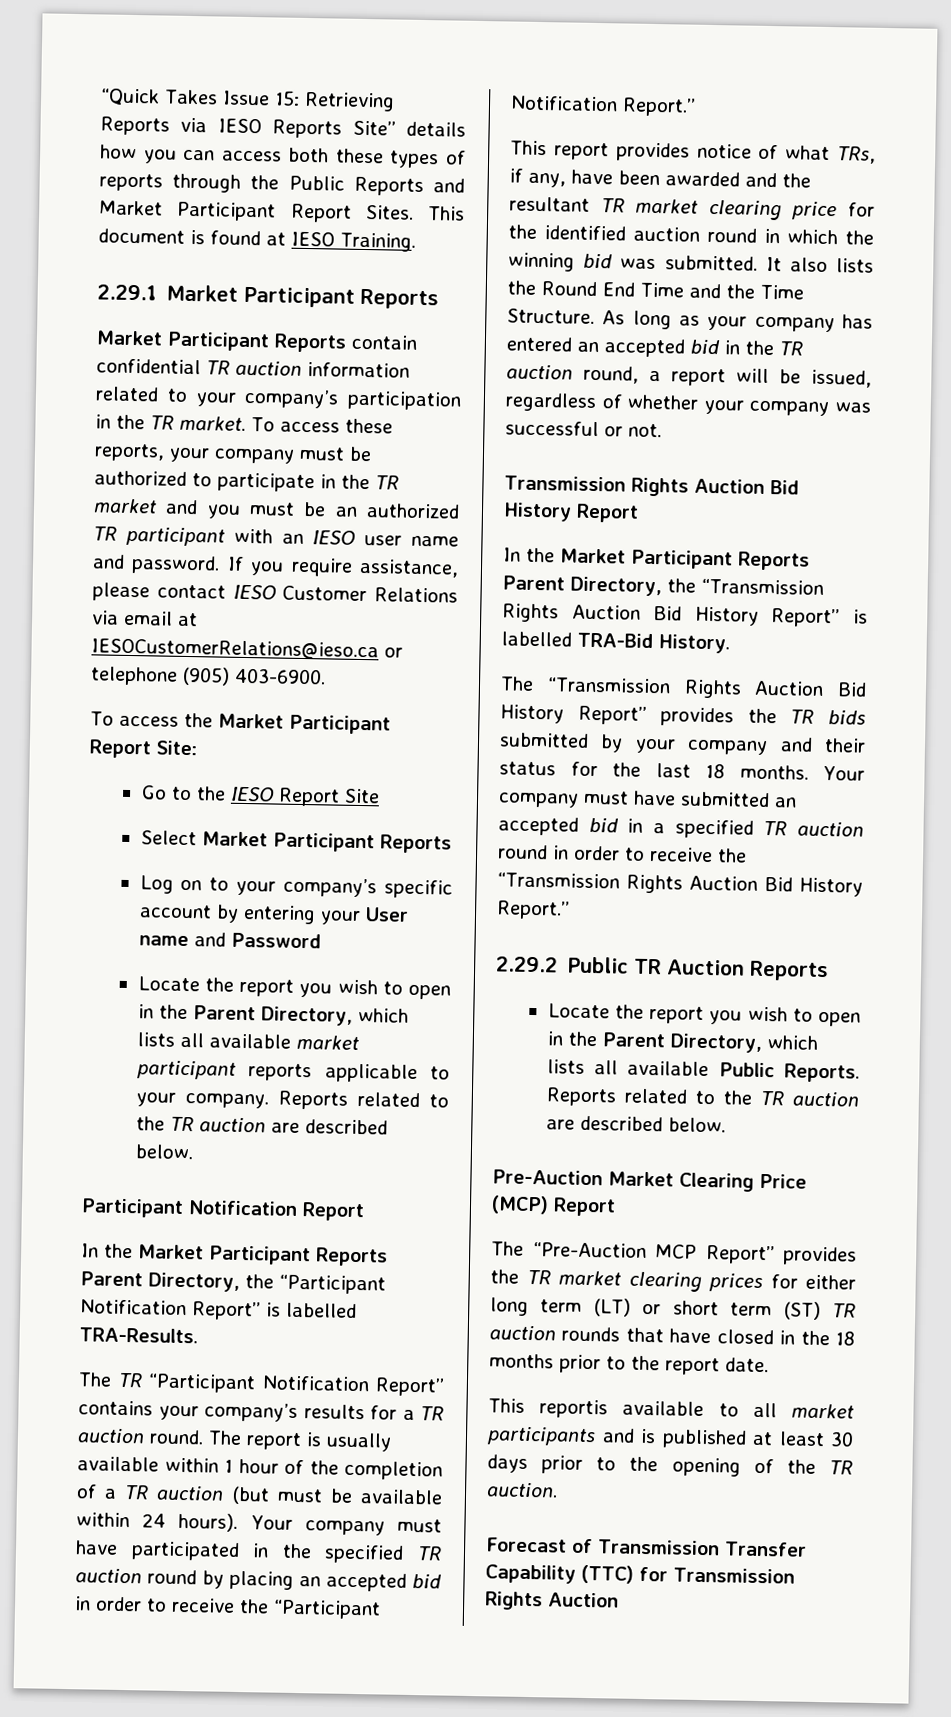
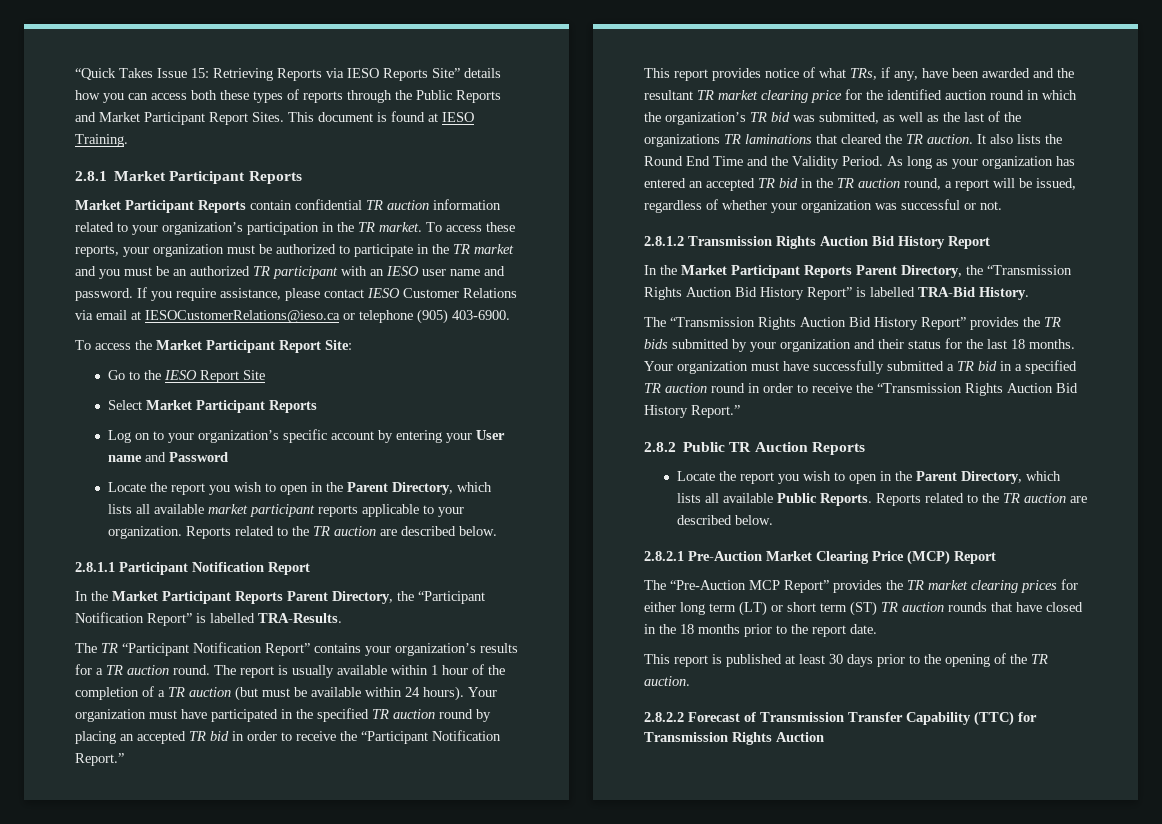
[97,284,157,301] 2.29.1 -> [75,171,107,181] 2.8.1
[244,388,340,409] company’s -> [162,222,243,235] organization’s
[214,448,295,464] company -> [153,244,224,257] organization
[283,877,378,898] company’s -> [197,430,279,443] organization’s
[184,1090,449,1110] [135,1116,388,1135] [134,1144,194,1160] company. Reports related to the TR auction are described below. // -> [107,526,497,539] [75,562,115,572] organization. Reports related to the TR auction are described below. // 2.8.1.1
[204,1402,298,1423] company’s -> [395,643,476,656] organization’s
[304,1520,385,1536] company -> [75,709,146,722] organization
(407, 1582) none -> [189,731,206,741] TR
[508,252,758,272] winning bid was submitted. -> [665,111,1021,125] [644,134,973,147] organization’s TR bid was submitted, as well as the last of the organizations TR laminations that cleared the TR auction.
[760,284,804,300] [507,308,595,324] Time Structure. -> [792,156,883,169] Validity Period.
[754,316,835,333] company -> [982,156,1053,169] organization
(685, 348) none -> [758,178,775,188] TR
[749,400,830,417] company -> [801,200,872,213] organization
(662, 430) none -> [644,236,684,246] 2.8.1.2
[687,739,769,756] company -> [780,339,851,352] organization
[498,790,797,808] [498,816,579,836] company must have submitted an accepted -> [677,360,974,374] organization must have successfully submitted a TR
[496,956,558,973] 2.29.2 -> [644,442,676,452] 2.8.2
(726, 1125) none -> [644,551,684,561] 2.8.2.1
[539,1399,855,1419] [487,1426,635,1447] reportis available to all market participants and -> [674,655,708,667] report
(558, 1490) none -> [644,712,684,722] 2.8.2.2

